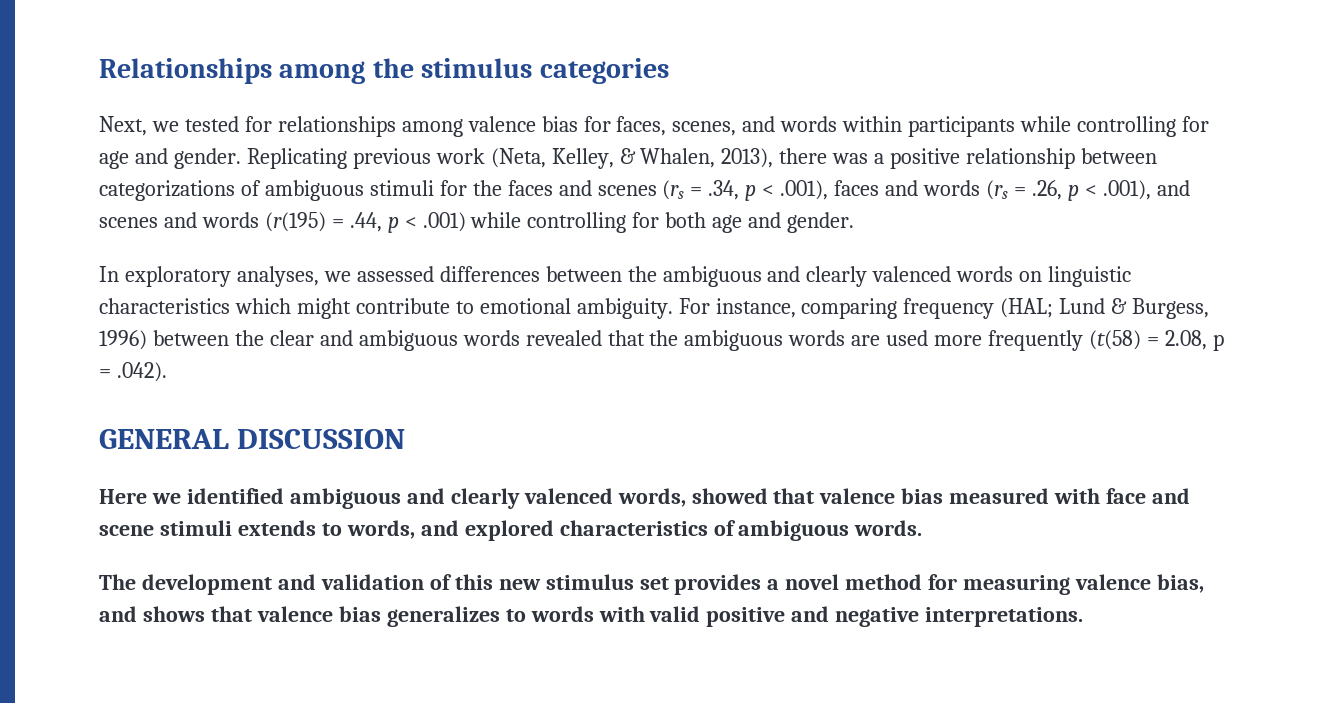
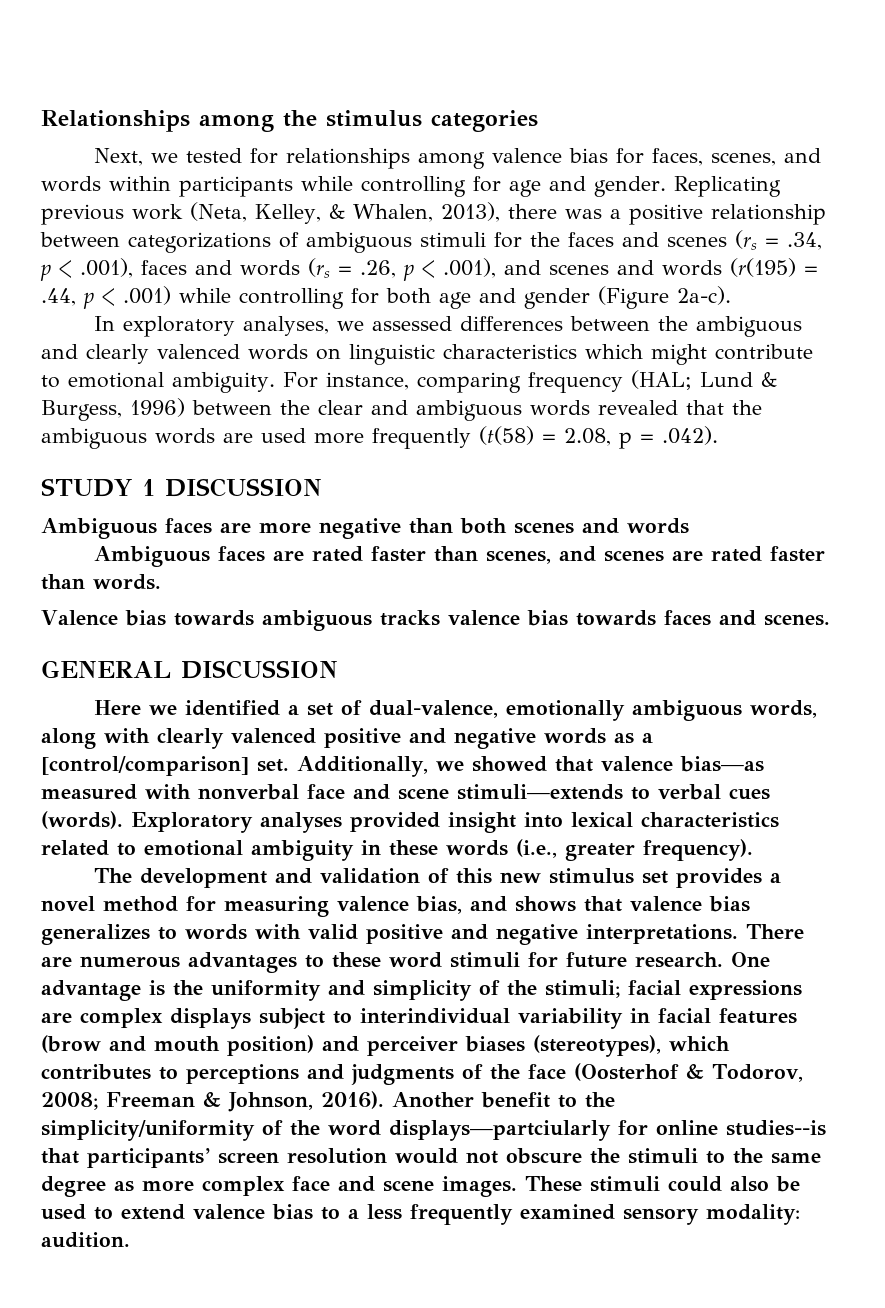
[787,212,855,233] gender. -> [524,286,731,309] gender (Figure 2a-c).
(167, 372) none -> [41,478,322,497] [41,518,689,539] [94,546,826,567] [41,574,161,590] [41,610,830,631] // STUDY 1 DISCUSSION // Ambiguous faces are more negative than both scenes and words // Ambiguous faces are rated faster than scenes, and scenes are rated faster than words. // Valence bias towards ambiguous tracks valence bias towards faces and scenes.
[289,488,686,509] ambiguous and clearly valenced words, -> [288,700,818,721] [41,728,653,749] [41,756,464,777] a set of dual-valence, emotionally ambiguous words, along with clearly valenced positive and negative words as a [control/comparison] set. Additionally, we
[901,488,944,504] bias -> [679,756,764,772] bias—as
[1106,488,1191,504] [99,520,923,541] face and scene stimuli extends to words, and explored characteristics of ambiguous words. -> [198,784,770,800] [41,811,779,833] [41,839,753,861] nonverbal face and scene stimuli—extends to verbal cues (words). Exploratory analyses provided insight into lexical characteristics related to emotional ambiguity in these words (i.e., greater frequency).
(1084, 617) none -> [746,924,804,939] [41,952,770,973] [41,980,802,1001] [41,1008,797,1029] [41,1035,730,1057] [41,1063,803,1085] [41,1091,615,1112] [41,1120,826,1141] [41,1148,821,1168] [41,1176,800,1197] [41,1204,800,1225] [41,1232,130,1248] There are numerous advantages to these word stimuli for future research. One advantage is the uniformity and simplicity of the stimuli; facial expressions are complex displays subject to interindividual variability in facial features (brow and mouth position) and perceiver biases (stereotypes), which contributes to perceptions and judgments of the face (Oosterhof & Todorov, 2008; Freeman & Johnson, 2016). Another benefit to the simplicity/uniformity of the word displays—partciularly for online studies--is that participants’ screen resolution would not obscure the stimuli to the same degree as more complex face and scene images. These stimuli could also be used to extend valence bias to a less frequently examined sensory modality: audition.

